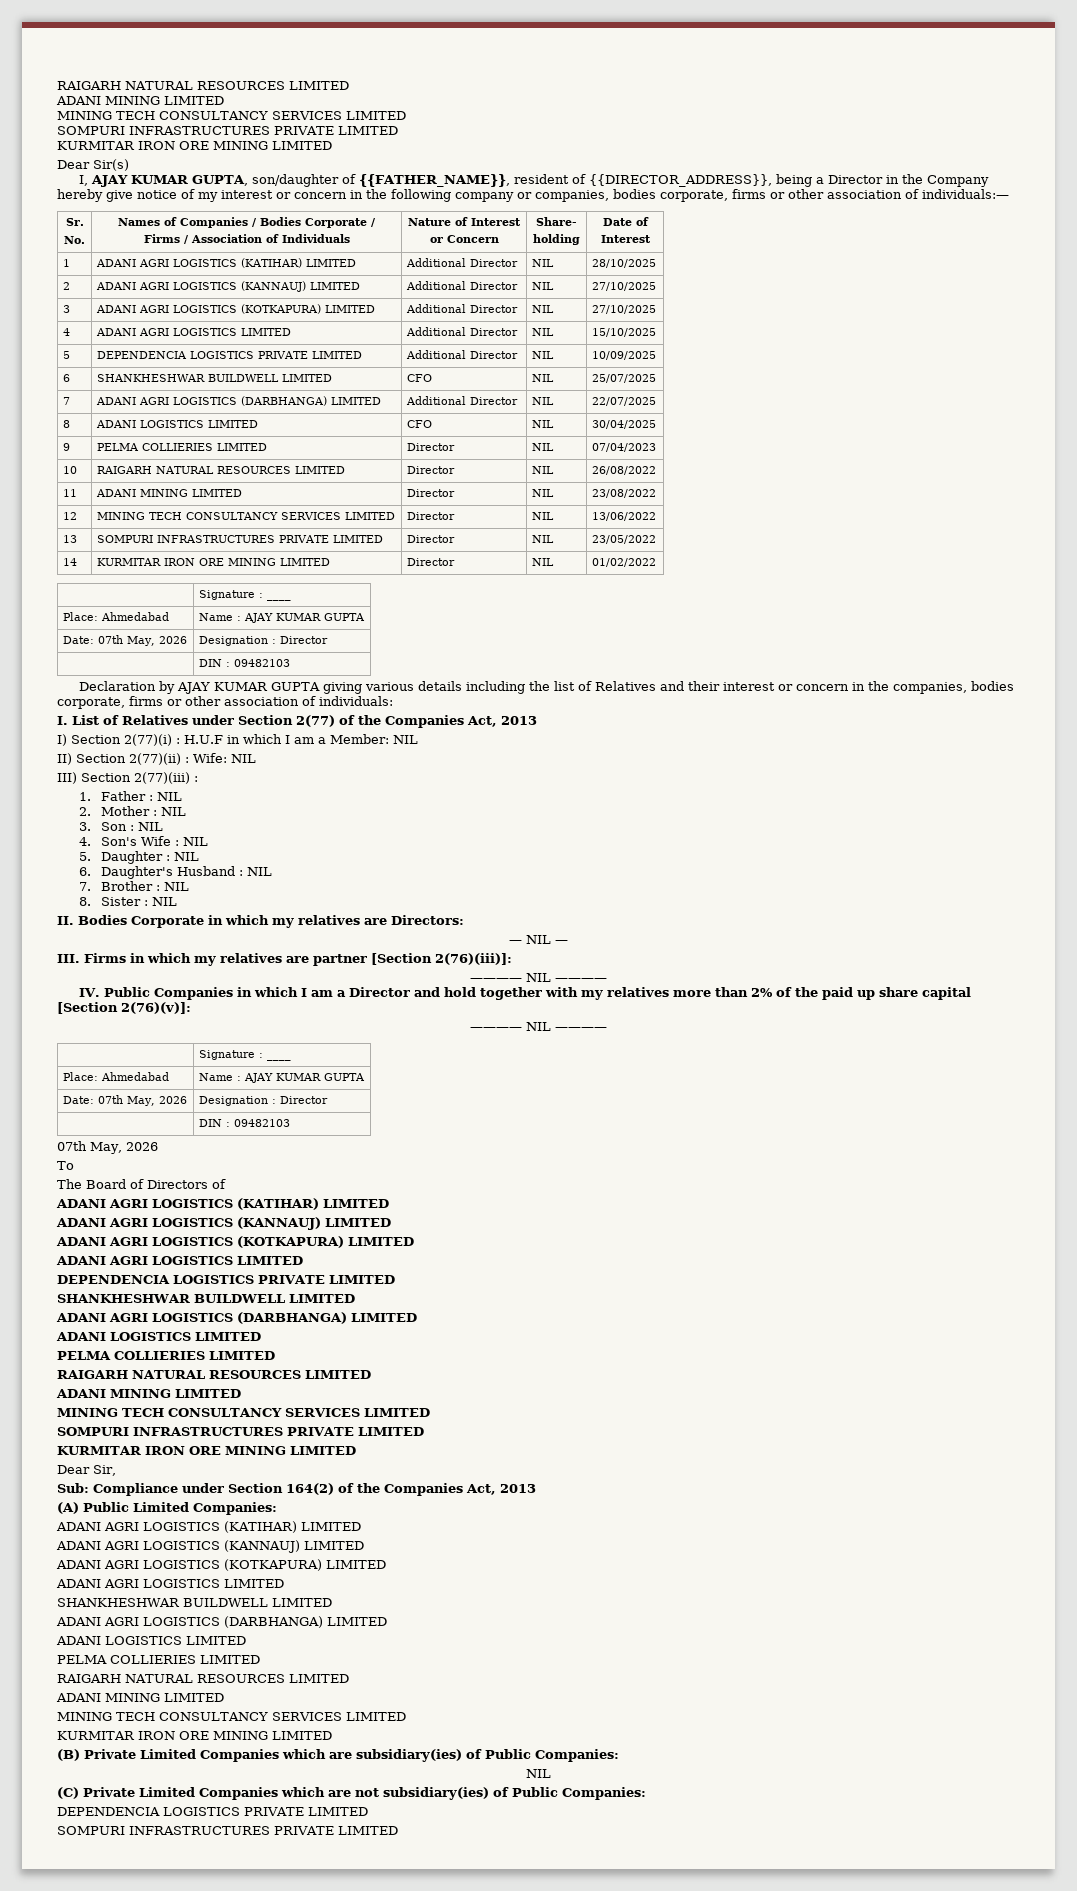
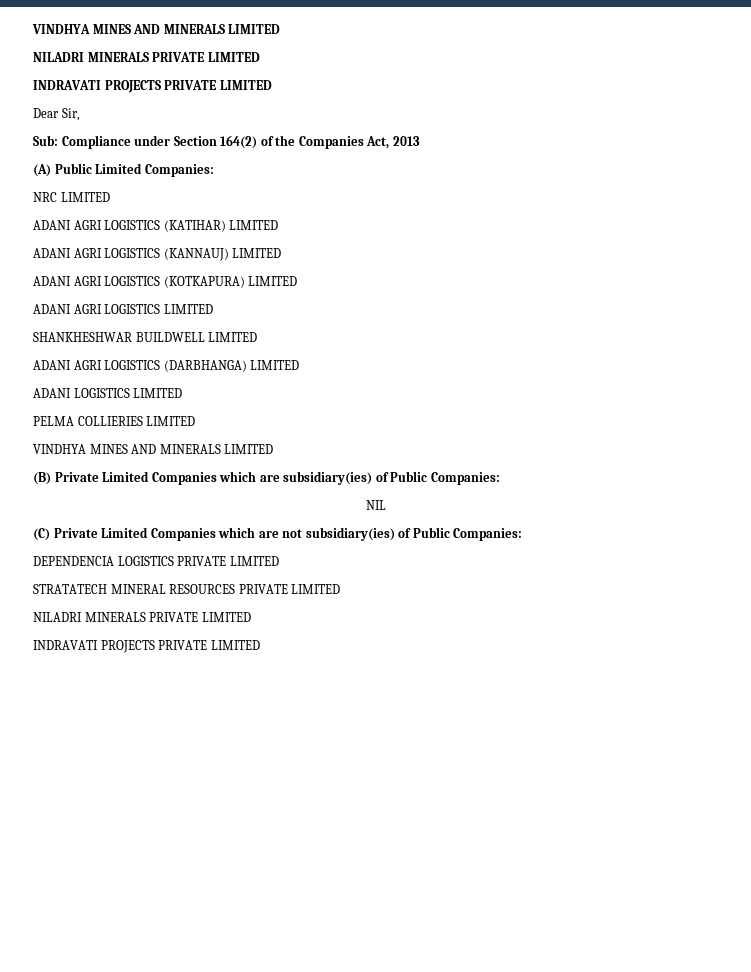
[57,81,349,90] [56,96,224,105] [57,111,406,120] [57,126,398,135] [57,141,332,150] [57,159,129,171] [78,174,989,187] [57,189,1009,202] [65,218,84,226] [64,236,85,244] [118,217,376,228] [143,234,350,244] [408,217,521,226] [429,235,499,243] [536,217,577,226] [533,234,580,245] [602,217,649,226] [600,235,651,243] [63,259,71,267] [96,258,357,268] [406,258,519,267] [532,259,555,267] [592,259,657,268] [63,282,71,290] [96,281,361,292] [406,281,519,290] [532,282,555,290] [592,282,657,291] [63,305,71,313] [96,304,376,314] [406,304,519,313] [532,305,555,313] [592,305,657,314] [63,328,71,336] [96,328,292,336] [406,327,519,336] [532,328,555,336] [592,328,657,337] [63,351,71,359] [97,351,363,359] [406,350,519,359] [532,351,555,359] [592,351,657,360] [63,374,71,382] [97,374,333,382] [407,374,433,382] [532,374,555,382] [592,374,657,383] [63,397,71,405] [96,396,382,406] [406,396,519,405] [532,397,555,405] [592,397,657,406] [63,420,71,428] [96,420,259,428] [407,420,433,428] [532,420,555,428] [592,420,657,429] [63,443,71,451] [97,443,268,451] [407,443,456,451] [532,443,555,451] [592,443,657,452] [63,466,78,474] [97,466,346,474] [407,466,456,474] [532,466,555,474] [592,466,657,475] [63,489,78,497] [96,489,243,497] [407,489,456,497] [532,489,555,497] [592,489,657,498] [63,512,78,520] [97,512,396,520] [407,512,456,520] [532,512,555,520] [592,512,657,521] [63,535,78,543] [97,535,384,543] [407,535,456,543] [532,535,555,543] [592,535,657,544] [63,558,78,566] [97,558,331,566] [407,558,456,566] [532,558,555,566] [592,558,657,567] [199,590,264,600] [267,598,292,601] [63,612,170,621] [199,613,366,623] [63,635,187,646] [199,636,329,646] [199,659,291,667] [78,681,1014,694] [57,696,393,709] [57,715,537,728] [57,734,418,746] [57,753,256,765] [57,772,198,784] [79,791,183,801] [79,806,187,816] [79,822,164,831] [79,836,209,846] [79,851,200,864] [79,866,273,879] [79,881,190,891] [79,897,178,906] [57,915,464,928] [509,935,568,944] [57,953,512,966] [470,973,607,982] [78,987,971,1000] [57,1002,191,1014] [470,1022,607,1031] [199,1050,264,1060] [267,1058,292,1061] [63,1072,170,1081] [199,1073,366,1083] [63,1095,187,1106] [199,1096,329,1106] [199,1119,291,1127] [57,1141,158,1154] [57,1161,74,1170] [57,1179,226,1189] [56,1198,389,1210] [56,1217,391,1230] [56,1236,414,1248] [56,1256,303,1265] [57,1275,395,1284] [57,1294,355,1303] [56,1312,417,1324] [56,1332,261,1341] [57,1351,275,1360] [57,1370,371,1379] [56,1389,241,1398] [57,1408,430,1417] [57,1427,424,1436] [57,1446,286,1455] RAIGARH NATURAL RESOURCES LIMITED // ADANI MINING LIMITED // MINING TECH CONSULTANCY SERVICES LIMITED // SOMPURI INFRASTRUCTURES PRIVATE LIMITED // KURMITAR IRON ORE MINING LIMITED // Dear Sir(s) // I, AJAY KUMAR GUPTA, son/daughter of {{FATHER_NAME}}, resident of {{DIRECTOR_ADDRESS}}, being a Director in the Company hereby give notice of my interest or concern in the following company or companies, bodies corporate, firms or other association of individuals:— // Sr. // No. | Names of Companies / Bodies Corporate / // Firms / Association of Individuals | Nature of Interest // or Concern | Share- // holding | Date of // Interest // 1 | ADANI AGRI LOGISTICS (KATIHAR) LIMITED | Additional Director | NIL | 28/10/2025 // 2 | ADANI AGRI LOGISTICS (KANNAUJ) LIMITED | Additional Director | NIL | 27/10/2025 // 3 | ADANI AGRI LOGISTICS (KOTKAPURA) LIMITED | Additional Director | NIL | 27/10/2025 // 4 | ADANI AGRI LOGISTICS LIMITED | Additional Director | NIL | 15/10/2025 // 5 | DEPENDENCIA LOGISTICS PRIVATE LIMITED | Additional Director | NIL | 10/09/2025 // 6 | SHANKHESHWAR BUILDWELL LIMITED | CFO | NIL | 25/07/2025 // 7 | ADANI AGRI LOGISTICS (DARBHANGA) LIMITED | Additional Director | NIL | 22/07/2025 // 8 | ADANI LOGISTICS LIMITED | CFO | NIL | 30/04/2025 // 9 | PELMA COLLIERIES LIMITED | Director | NIL | 07/04/2023 // 10 | RAIGARH NATURAL RESOURCES LIMITED | Director | NIL | 26/08/2022 // 11 | ADANI MINING LIMITED | Director | NIL | 23/08/2022 // 12 | MINING TECH CONSULTANCY SERVICES LIMITED | Director | NIL | 13/06/2022 // 13 | SOMPURI INFRASTRUCTURES PRIVATE LIMITED | Director | NIL | 23/05/2022 // 14 | KURMITAR IRON ORE MINING LIMITED | Director | NIL | 01/02/2022 // | Signature : ____ // Place: Ahmedabad | Name : AJAY KUMAR GUPTA // Date: 07th May, 2026 | Designation : Director // | DIN : 09482103 // Declaration by AJAY KUMAR GUPTA giving various details including the list of Relatives and their interest or concern in the companies, bodies corporate, firms or other association of individuals: // I. List of Relatives under Section 2(77) of the Companies Act, 2013 // I) Section 2(77)(i) : H.U.F in which I am a Member: NIL // II) Section 2(77)(ii) : Wife: NIL // III) Section 2(77)(iii) : // 1. Father : NIL // 2. Mother : NIL // 3. Son : NIL // 4. Son's Wife : NIL // 5. Daughter : NIL // 6. Daughter's Husband : NIL // 7. Brother : NIL // 8. Sister : NIL // II. Bodies Corporate in which my relatives are Directors: // — NIL — // III. Firms in which my relatives are partner [Section 2(76)(iii)]: // ———— NIL ———— // IV. Public Companies in which I am a Director and hold together with my relatives more than 2% of the paid up share capital [Section 2(76)(v)]: // ———— NIL ———— // | Signature : ____ // Place: Ahmedabad | Name : AJAY KUMAR GUPTA // Date: 07th May, 2026 | Designation : Director // | DIN : 09482103 // 07th May, 2026 // To // The Board of Directors of // ADANI AGRI LOGISTICS (KATIHAR) LIMITED // ADANI AGRI LOGISTICS (KANNAUJ) LIMITED // ADANI AGRI LOGISTICS (KOTKAPURA) LIMITED // ADANI AGRI LOGISTICS LIMITED // DEPENDENCIA LOGISTICS PRIVATE LIMITED // SHANKHESHWAR BUILDWELL LIMITED // ADANI AGRI LOGISTICS (DARBHANGA) LIMITED // ADANI LOGISTICS LIMITED // PELMA COLLIERIES LIMITED // RAIGARH NATURAL RESOURCES LIMITED // ADANI MINING LIMITED // MINING TECH CONSULTANCY SERVICES LIMITED // SOMPURI INFRASTRUCTURES PRIVATE LIMITED // KURMITAR IRON ORE MINING -> [32,24,281,34] [33,52,260,62] [33,80,217,93] VINDHYA MINES AND MINERALS LIMITED // NILADRI MINERALS PRIVATE LIMITED // INDRAVATI PROJECTS PRIVATE
(277, 1508) none -> [33,192,110,202] // NRC LIMITED
[57,1674,349,1683] [56,1693,224,1702] [57,1712,406,1721] [57,1731,268,1740] RAIGARH NATURAL RESOURCES LIMITED // ADANI MINING LIMITED // MINING TECH CONSULTANCY SERVICES LIMITED // KURMITAR IRON ORE MINING -> [33,444,221,454] VINDHYA MINES AND MINERALS
[57,1826,398,1835] SOMPURI INFRASTRUCTURES PRIVATE LIMITED -> [33,584,341,594] [33,612,251,622] [33,640,260,653] STRATATECH MINERAL RESOURCES PRIVATE LIMITED // NILADRI MINERALS PRIVATE LIMITED // INDRAVATI PROJECTS PRIVATE LIMITED

